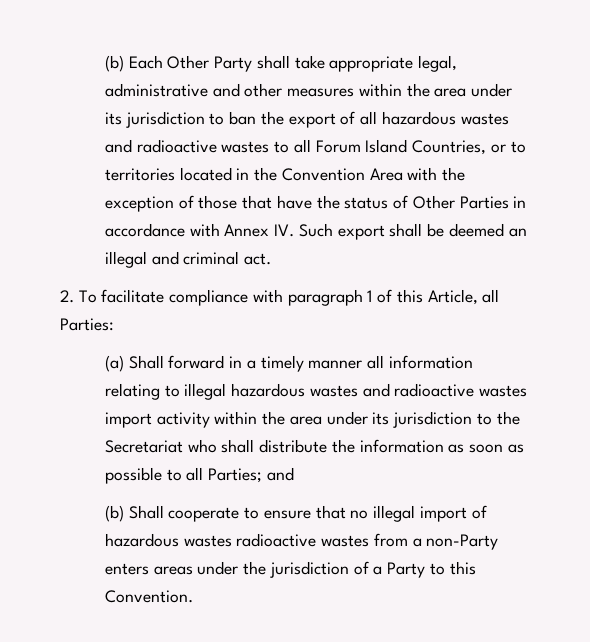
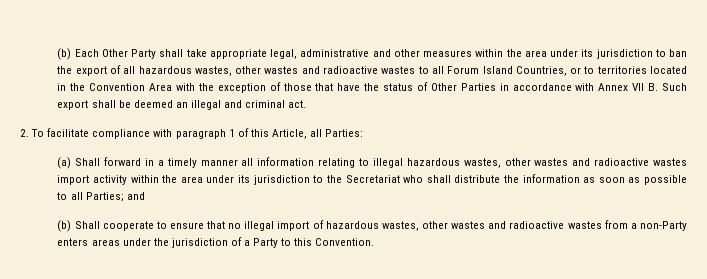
(456, 118) none -> [194,66,262,76] wastes, other
[274,224,295,237] IV. -> [632,83,659,91] VII B.
(306, 390) none -> [463,158,531,168] wastes, other
[183,535,232,547] wastes -> [381,221,507,231] wastes, other wastes and

